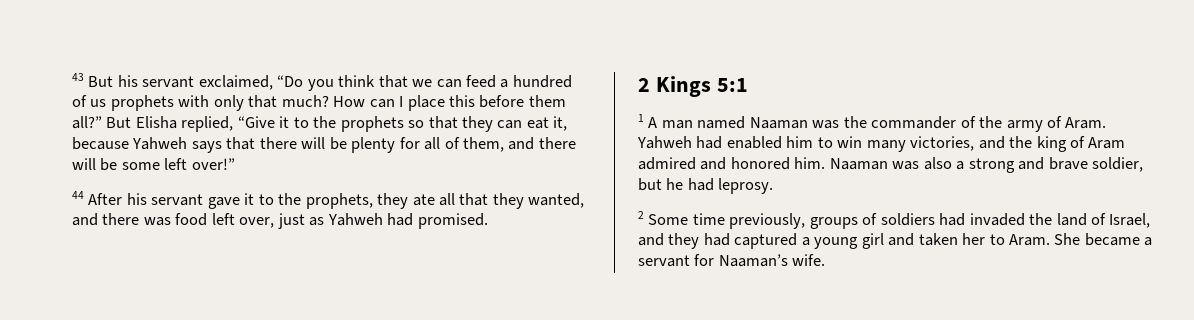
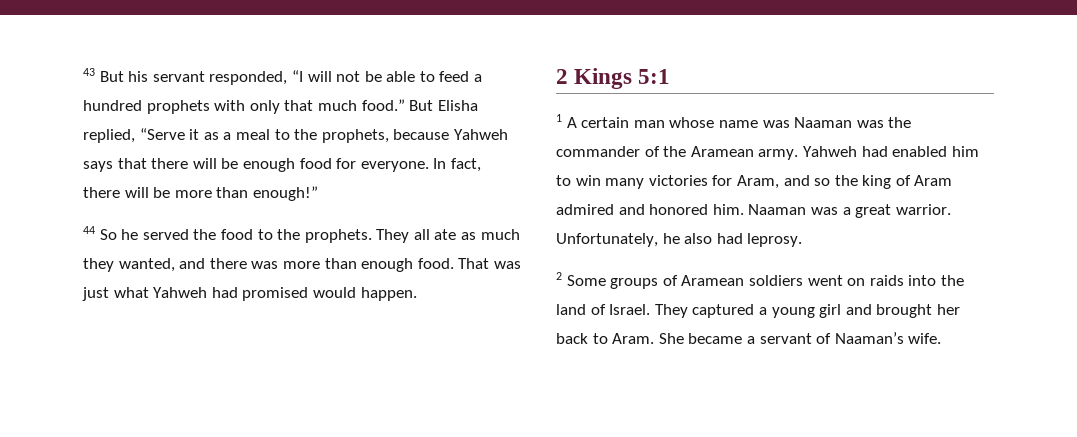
[198,75,462,91] exclaimed, “Do you think that we can -> [209,70,435,85] responded, “I will not be able to
[72,95,107,107] of us -> (142, 105) none
[281,95,566,111] [72,116,568,132] much? How can I place this before them all?” But Elisha replied, “Give it to the prophets so that they can eat it, -> [317,99,478,111] [83,128,389,143] much food.” But Elisha replied, “Serve it as a meal to the prophets,
[351,137,576,153] [72,158,235,171] [72,191,489,209] plenty for all of them, and there will be some left over!” // 44 After his servant gave it to the prophets, they ate all that -> [242,158,481,172] [83,186,318,201] [83,226,520,243] enough food for everyone. In fact, there will be more than enough!” // 44 So he served the food to the prophets. They all ate as much
[175,213,488,229] food left over, just as Yahweh had promised. -> [282,258,521,272] [82,287,417,301] more than enough food. That was just what Yahweh had promised would happen.
[661,116,746,129] man named -> [581,117,790,128] certain man whose name was
[1006,116,1107,132] army of Aram. -> [690,146,799,160] Aramean army.
[910,136,1005,151] victories, and -> [648,175,831,189] victories for Aram, and so
[923,157,1144,173] [638,178,774,194] [638,211,1151,229] [638,233,730,249] also a strong and brave soldier, but he had leprosy. // 2 Some time previously, groups of soldiers had invaded the land of Israel, and they had -> [842,204,951,218] [556,233,803,247] [556,272,964,289] [556,304,688,318] a great warrior. Unfortunately, he also had leprosy. // 2 Some groups of Aramean soldiers went on raids into the land of Israel. They
[918,233,986,246] taken her -> [876,304,960,318] [556,333,588,344] brought her back
[694,254,715,266] for -> [816,333,832,344] of

